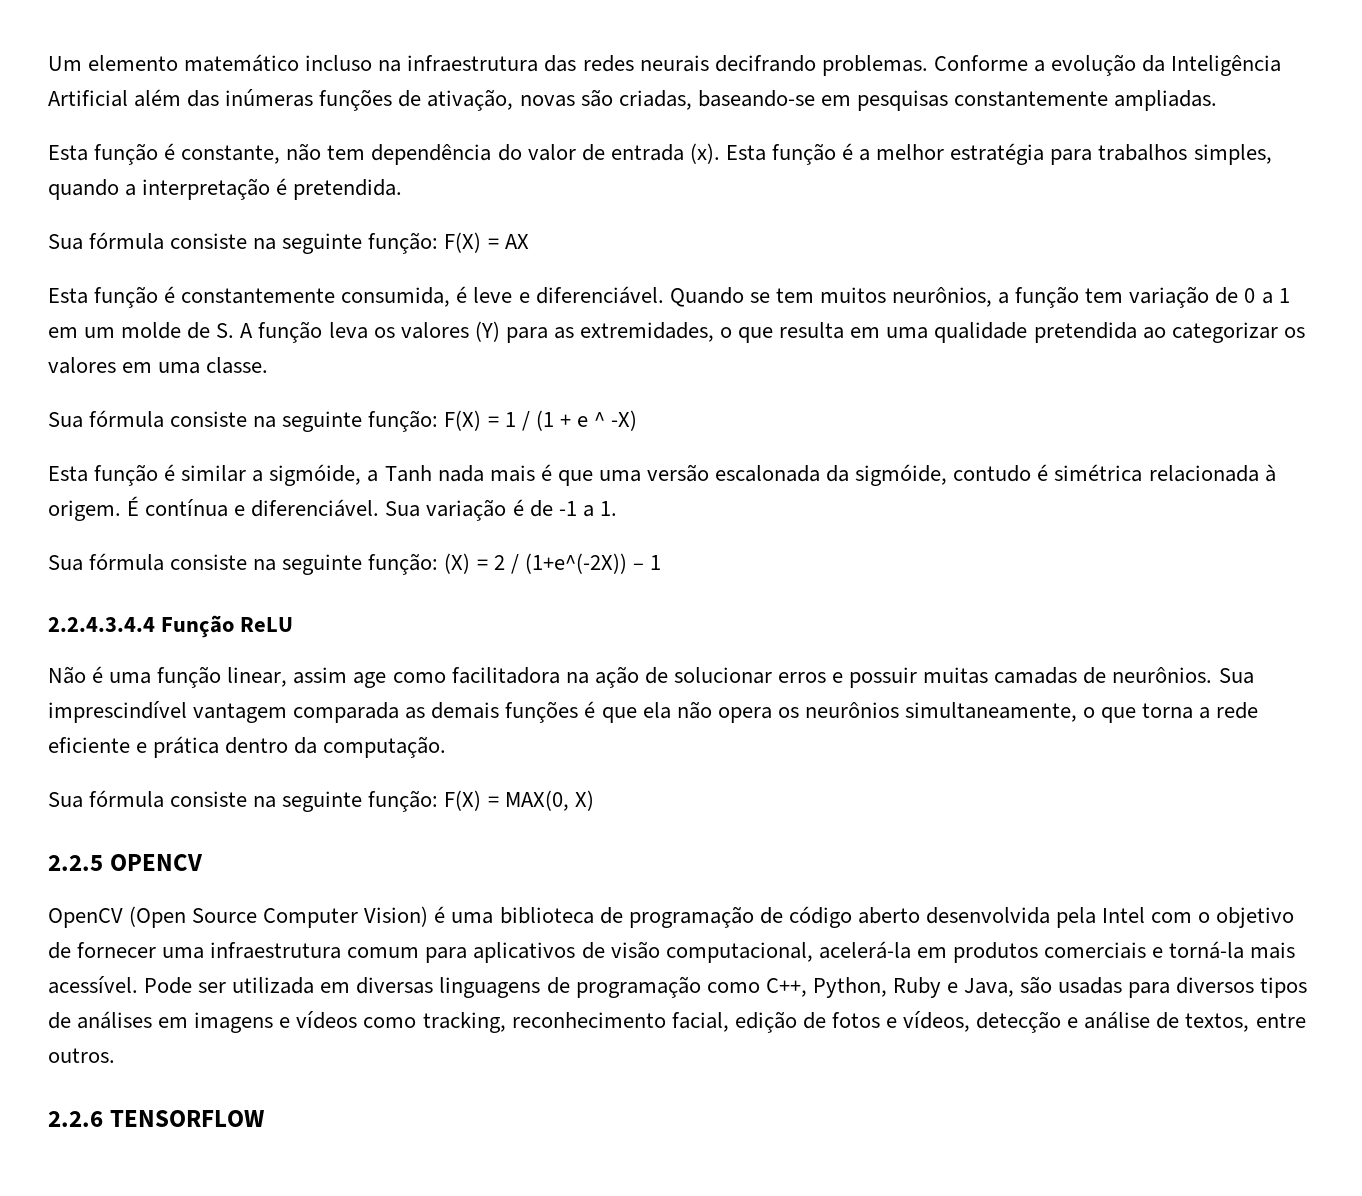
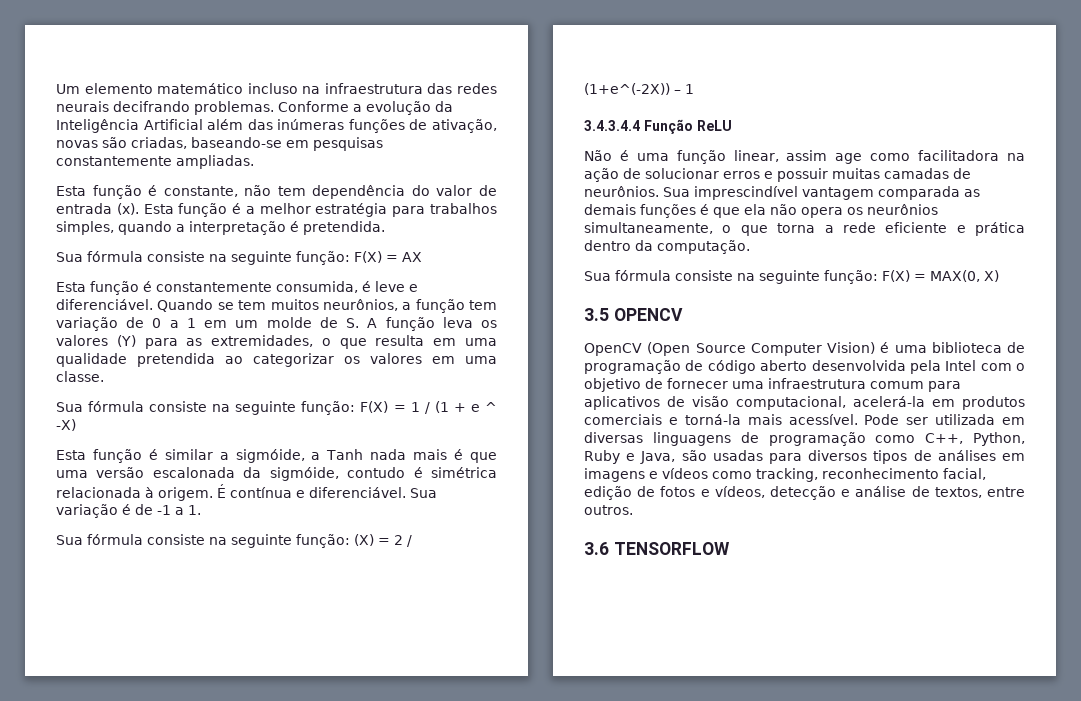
[48,617,155,632] 2.2.4.3.4.4 -> [584,120,640,131] 3.4.3.4.4
[48,855,103,871] 2.2.5 -> [584,308,609,321] 3.5
[48,1111,103,1127] 2.2.6 -> [584,542,609,555] 3.6

